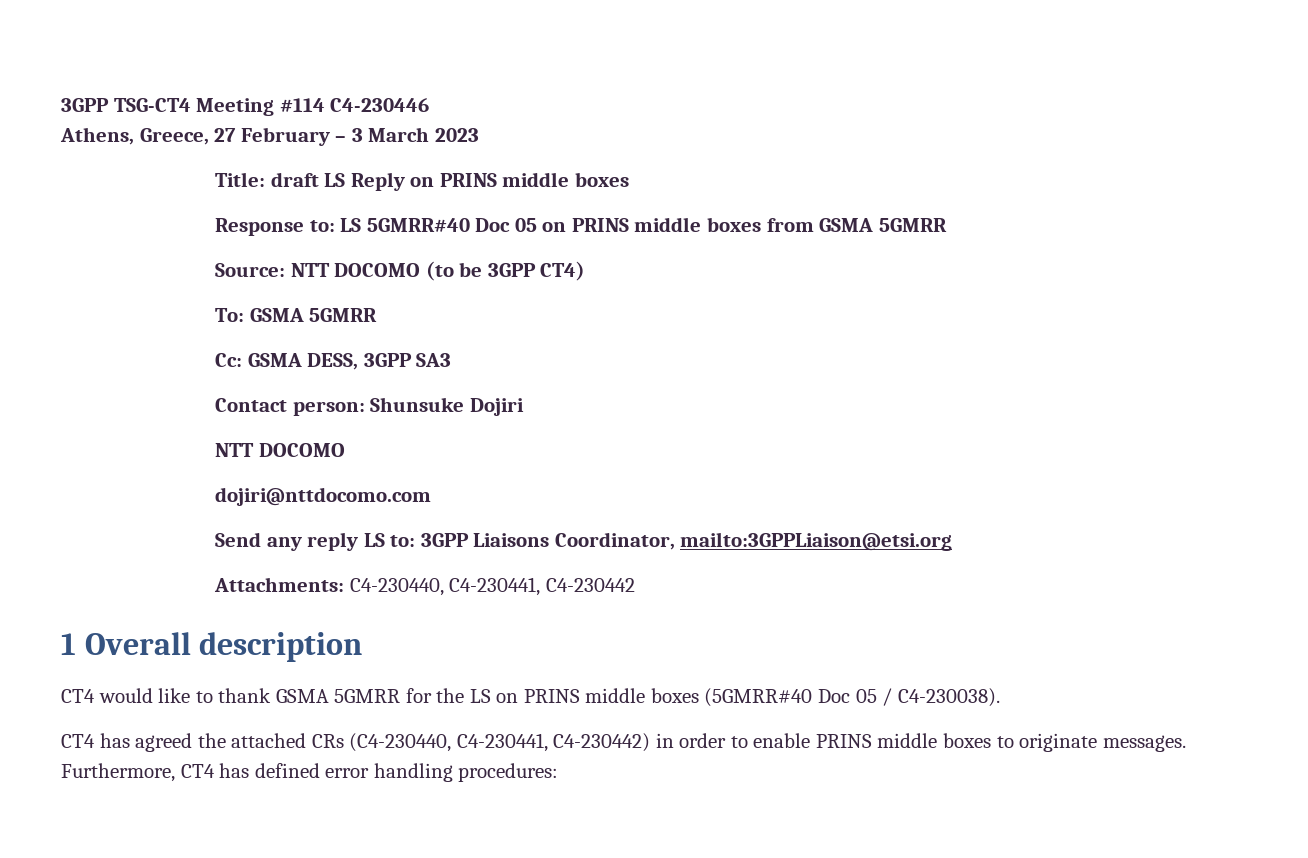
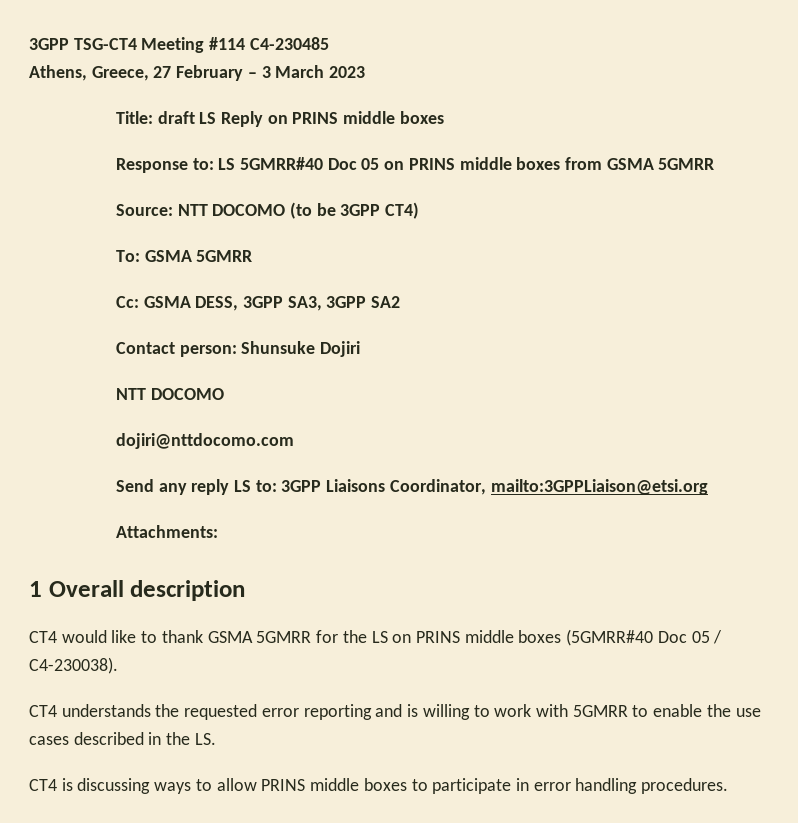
[330,98,430,112] C4-230446 -> [249,37,329,50] C4-230485
[416,353,452,367] SA3 -> [287,296,401,311] SA3, 3GPP SA2
[349,577,635,596] C4-230440, C4-230441, C4-230442 -> (218, 531) none
[99,733,1186,752] [61,763,320,782] has agreed the attached CRs (C4-230440, C4-230441, C4-230442) in order to enable PRINS middle boxes to originate messages. Furthermore, CT4 has defined -> [61,704,761,720] [29,732,216,745] [29,778,529,794] understands the requested error reporting and is willing to work with 5GMRR to enable the use cases described in the LS. // CT4 is discussing ways to allow PRINS middle boxes to participate in
[458,763,559,782] procedures: -> [641,778,729,794] procedures.

